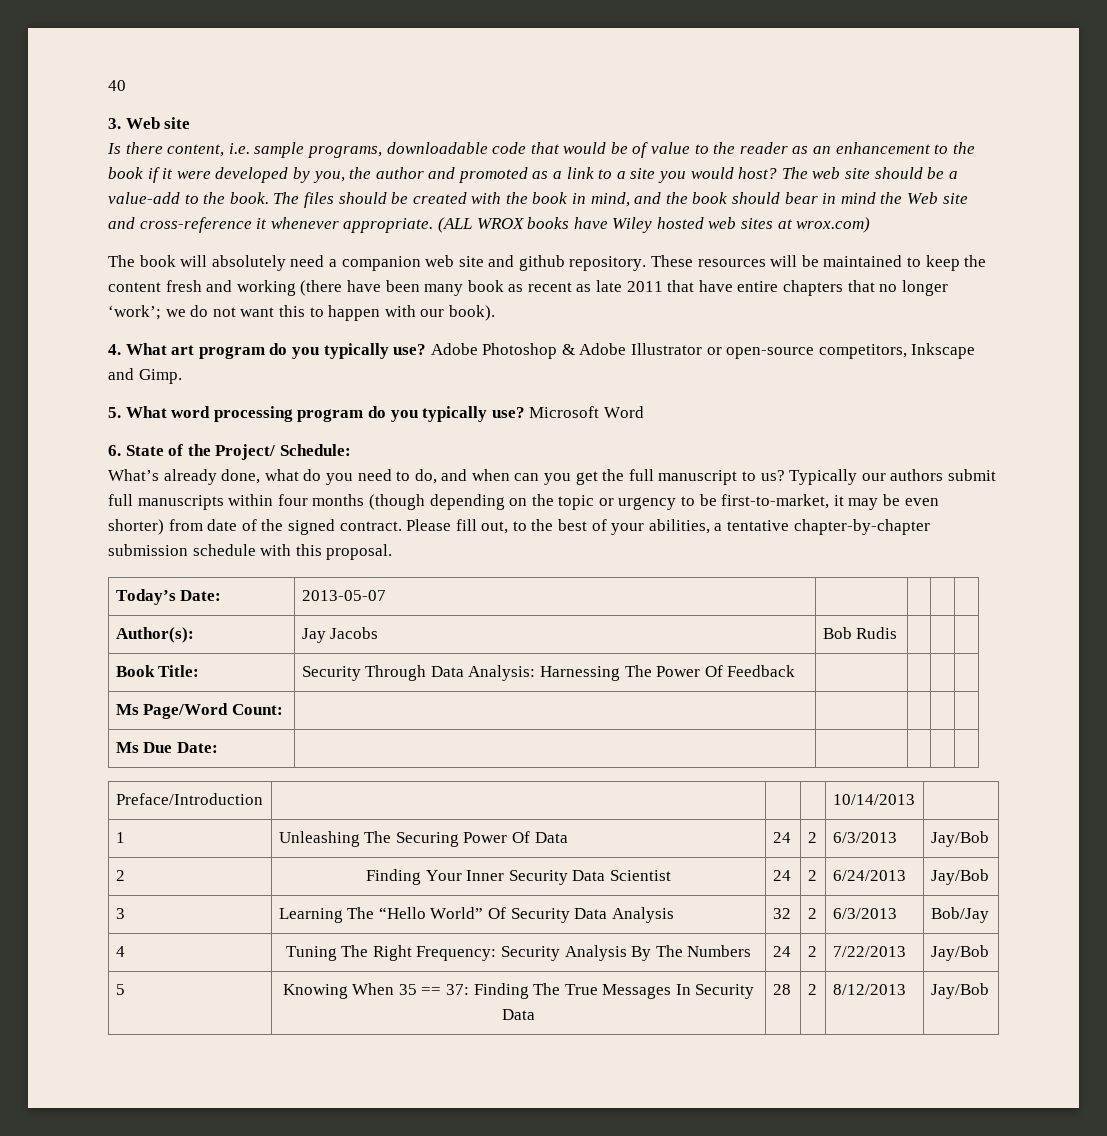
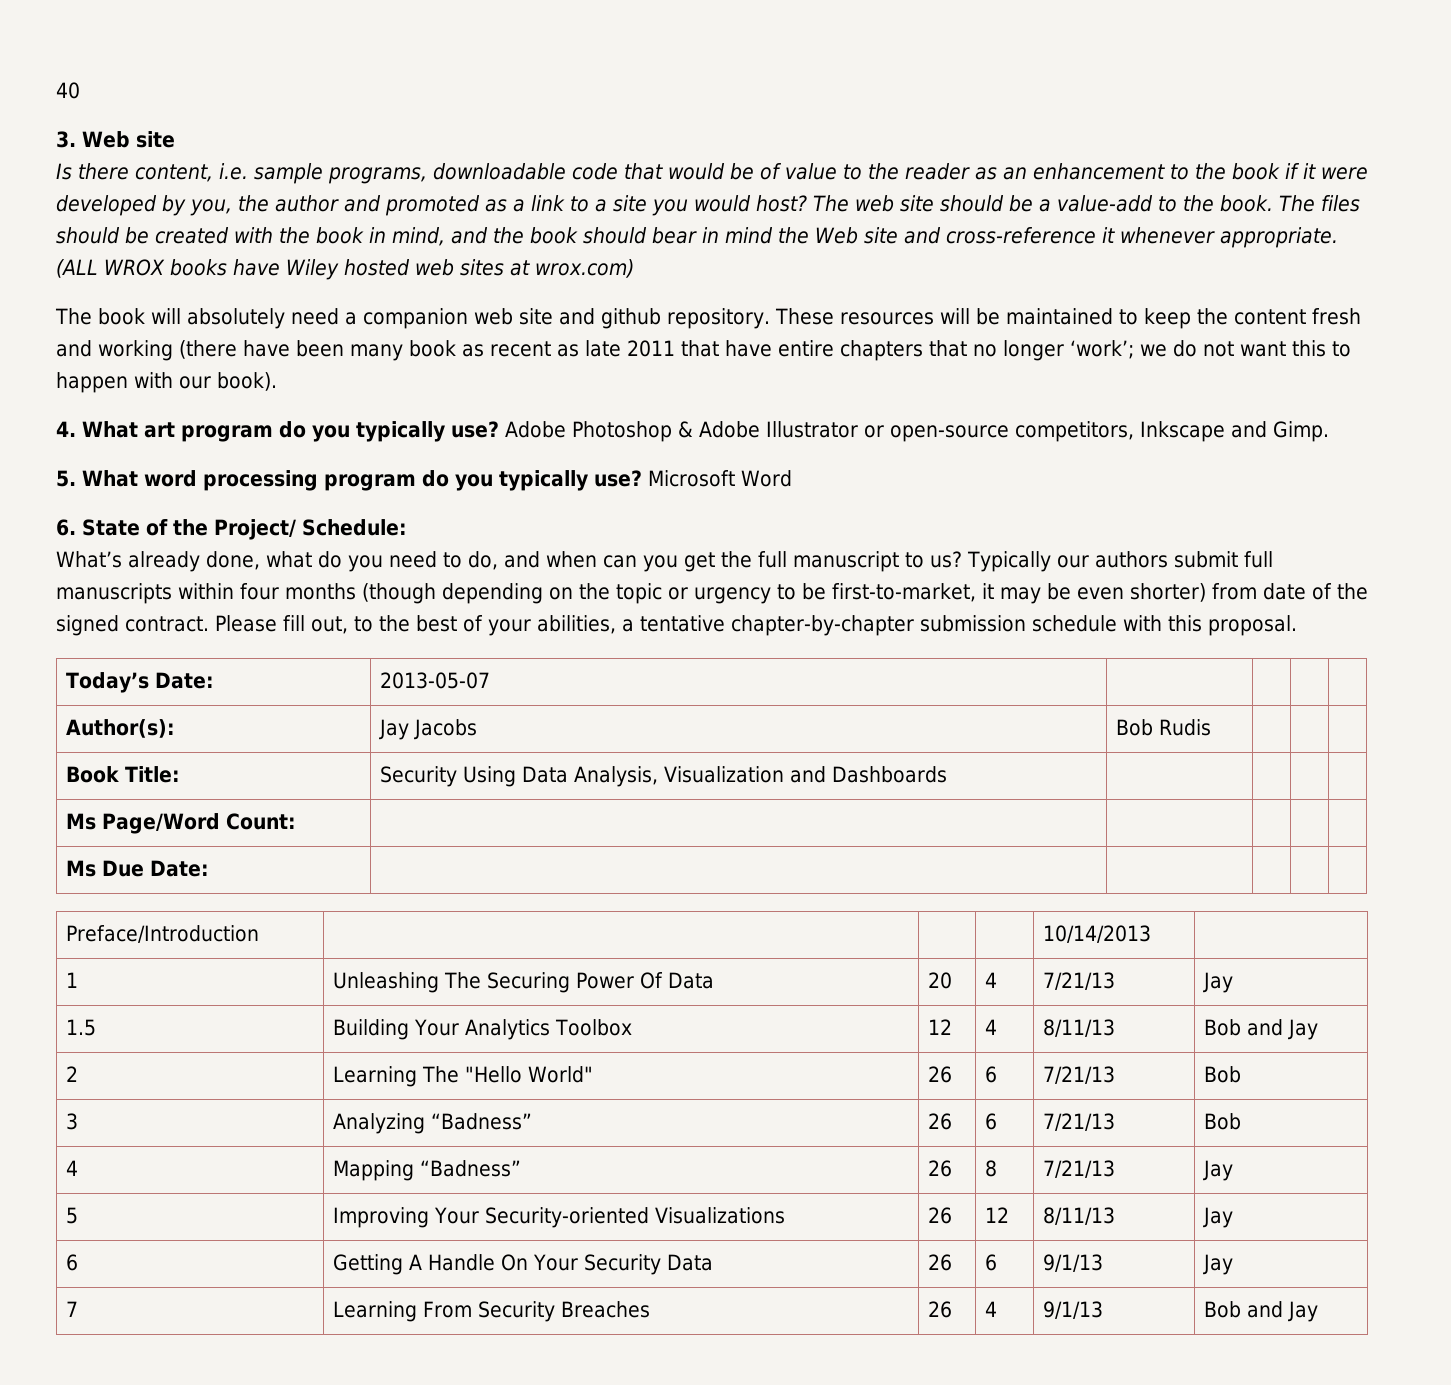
[365,665,796,681] Through Data Analysis: Harnessing The Power Of Feedback -> [463,766,948,787] Using Data Analysis, Visualization and Dashboards
[772,832,791,843] [807,832,817,843] [832,832,897,843] [930,831,989,847] [115,870,125,881] [366,869,671,885] [772,870,791,881] [807,870,817,881] [832,870,906,881] [930,869,989,885] [115,908,125,919] [278,907,674,923] [772,908,791,919] [807,908,817,919] [832,908,897,919] [930,907,989,923] [115,946,125,957] [285,945,752,961] [772,946,791,957] [807,946,817,957] [832,946,906,957] [930,945,989,961] [115,984,125,995] [282,983,755,999] [502,1009,535,1020] [772,984,791,995] [807,984,817,995] [832,984,906,995] [930,983,989,999] 24 | 2 | 6/3/2013 | Jay/Bob // 2 | Finding Your Inner Security Data Scientist | 24 | 2 | 6/24/2013 | Jay/Bob // 3 | Learning The “Hello World” Of Security Data Analysis | 32 | 2 | 6/3/2013 | Bob/Jay // 4 | Tuning The Right Frequency: Security Analysis By The Numbers | 24 | 2 | 7/22/2013 | Jay/Bob // 5 | Knowing When 35 == 37: Finding The True Messages In Security Data | 28 | 2 | 8/12/2013 | Jay/Bob -> [928,972,953,989] [985,972,998,988] [1043,972,1116,990] [1203,972,1234,993] [66,1019,97,1036] [333,1019,633,1040] [928,1019,953,1035] [985,1019,998,1035] [1043,1019,1116,1037] [1204,1019,1319,1040] [66,1066,79,1082] [333,1066,594,1087] [928,1066,953,1083] [985,1066,998,1083] [1043,1066,1116,1084] [1204,1066,1242,1083] [66,1113,79,1130] [333,1113,533,1134] [928,1113,953,1130] [985,1113,998,1130] [1043,1113,1116,1131] [1204,1113,1242,1130] [66,1160,79,1176] [333,1160,522,1181] [928,1160,953,1177] [985,1160,998,1177] [1043,1160,1116,1178] [1203,1160,1234,1181] [66,1207,79,1224] [333,1207,786,1228] [928,1207,953,1224] [985,1207,1010,1223] [1043,1207,1116,1225] [1203,1207,1234,1228] [66,1254,79,1271] [333,1254,714,1275] [928,1254,953,1271] [985,1254,998,1271] [1043,1254,1104,1272] [1203,1254,1234,1275] [66,1301,79,1317] [333,1301,651,1322] [928,1301,953,1318] [985,1301,998,1317] [1043,1301,1104,1319] [1204,1301,1319,1322] 20 | 4 | 7/21/13 | Jay // 1.5 | Building Your Analytics Toolbox | 12 | 4 | 8/11/13 | Bob and Jay // 2 | Learning The "Hello World" | 26 | 6 | 7/21/13 | Bob // 3 | Analyzing “Badness” | 26 | 6 | 7/21/13 | Bob // 4 | Mapping “Badness” | 26 | 8 | 7/21/13 | Jay // 5 | Improving Your Security-oriented Visualizations | 26 | 12 | 8/11/13 | Jay // 6 | Getting A Handle On Your Security Data | 26 | 6 | 9/1/13 | Jay // 7 | Learning From Security Breaches | 26 | 4 | 9/1/13 | Bob and Jay

